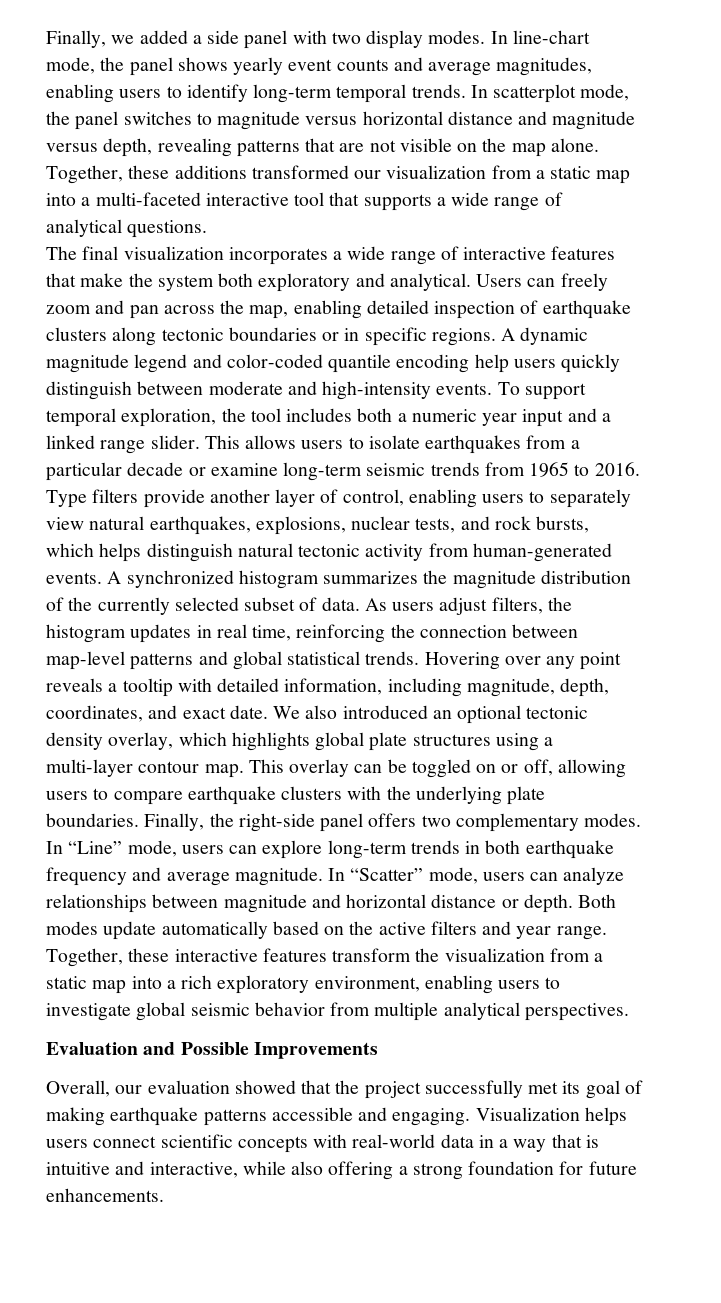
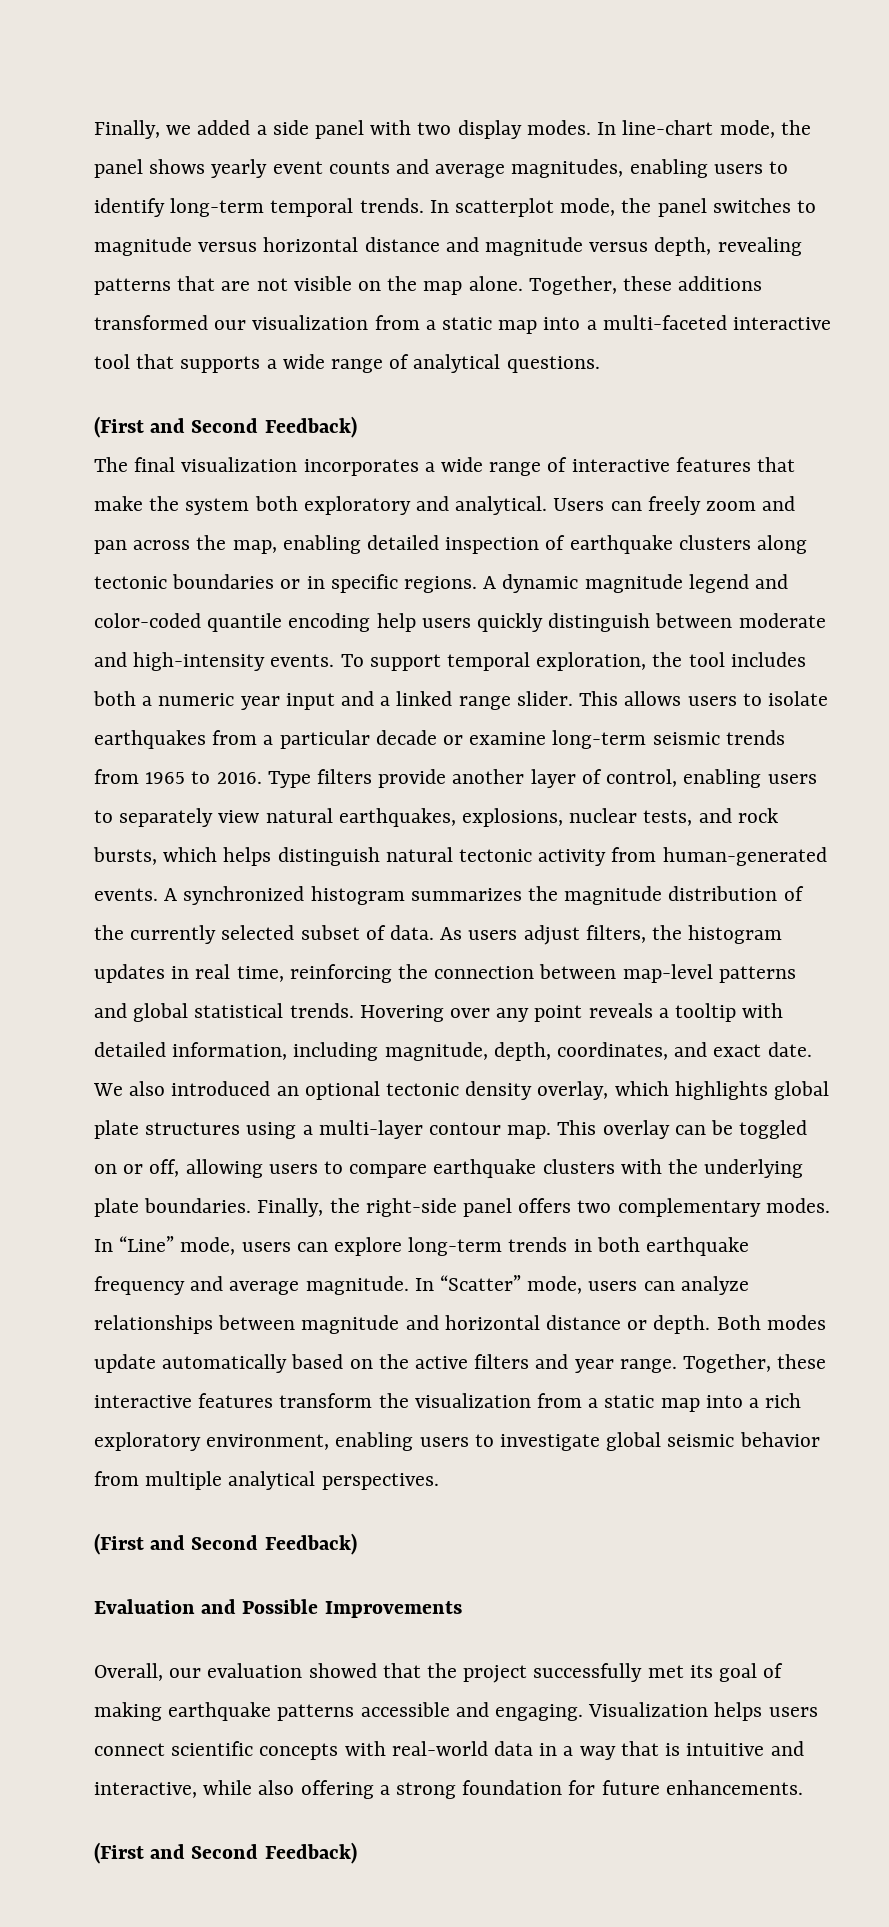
(208, 229) none -> [94,416,357,438] // (First and Second Feedback)
(629, 1012) none -> [94,1533,357,1555] // (First and Second Feedback)
(164, 1195) none -> [94,1842,357,1864] // (First and Second Feedback)

